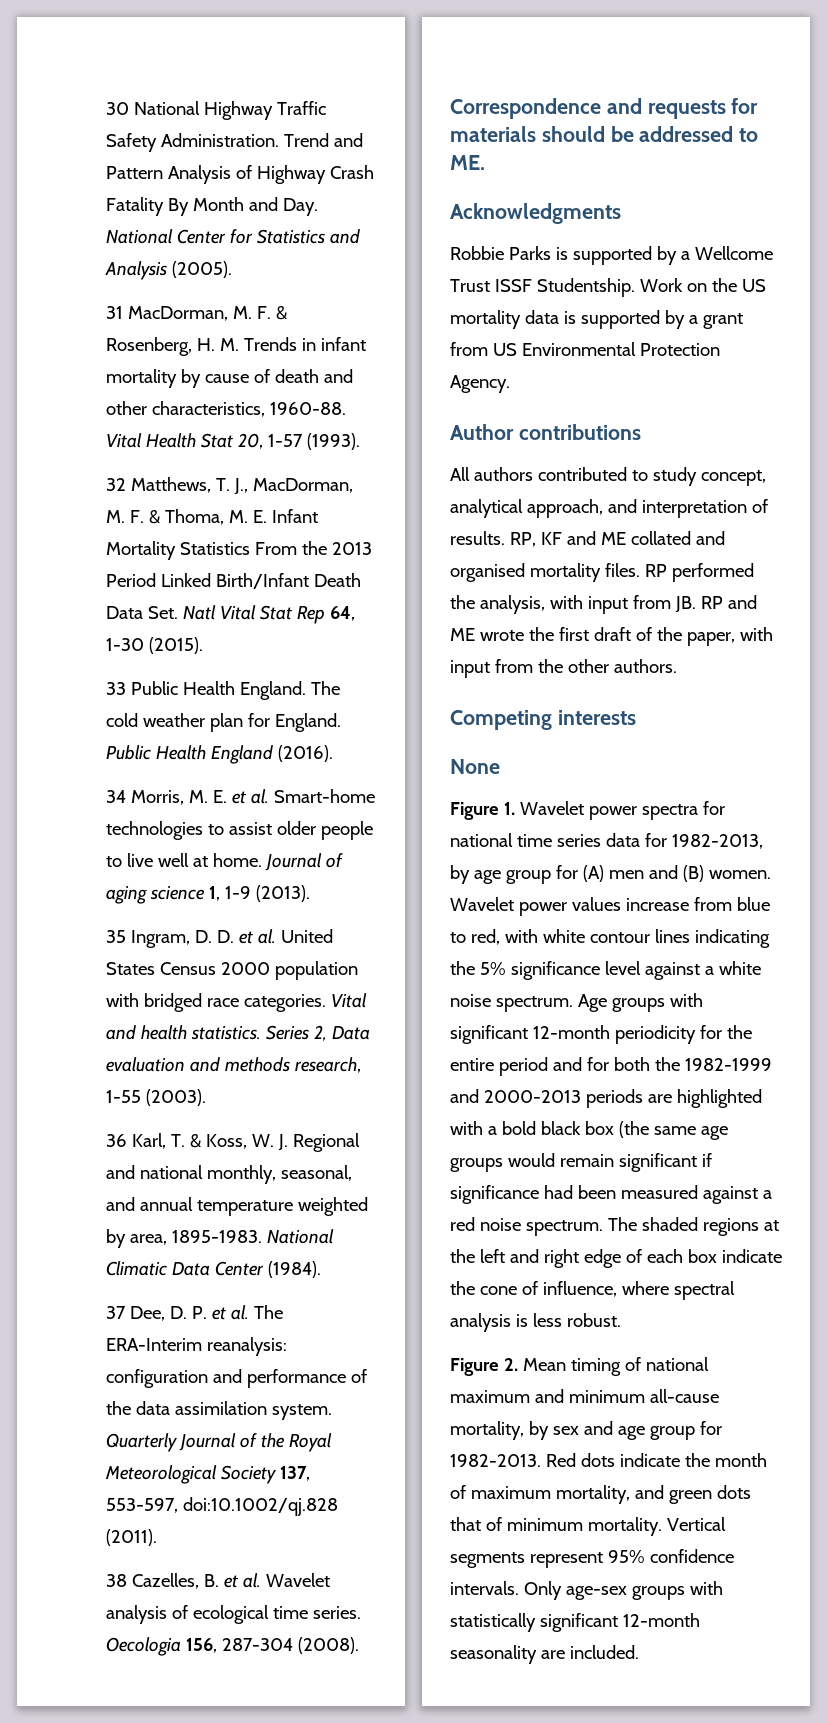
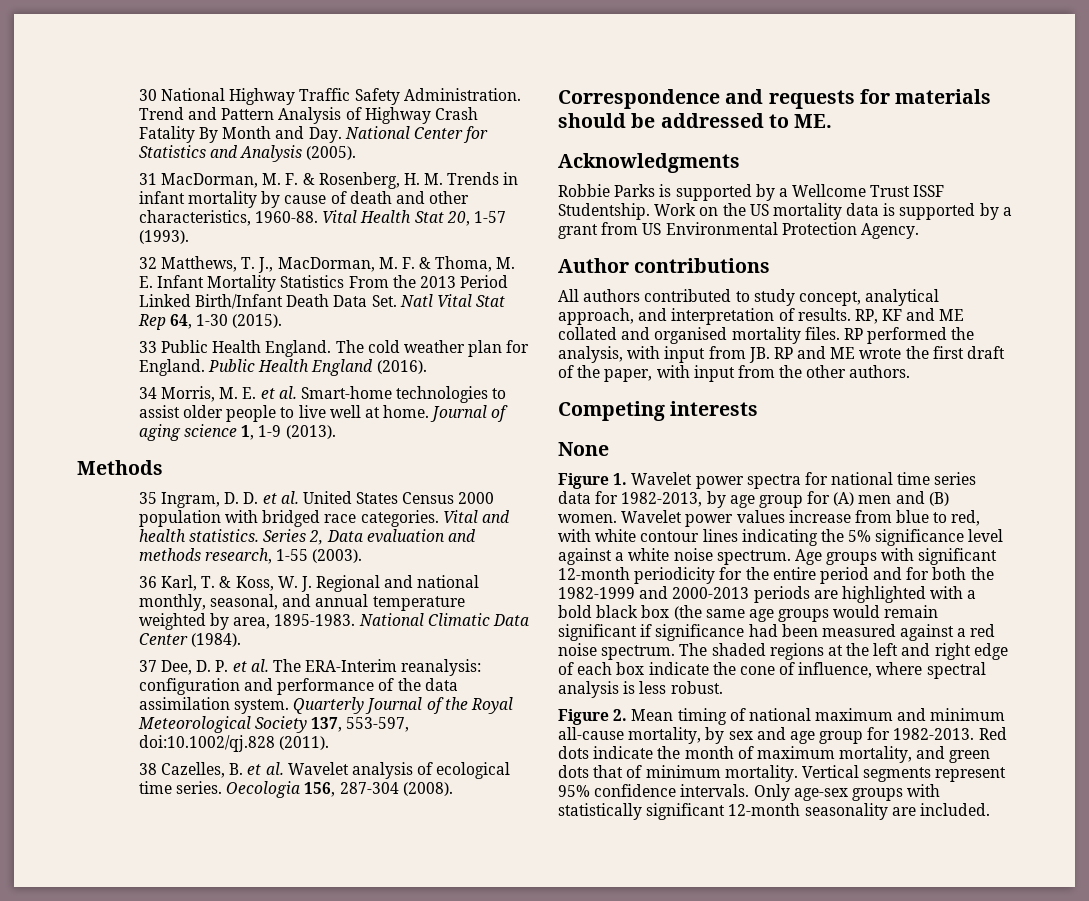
(311, 893) none -> [77,460,163,475] // Methods

